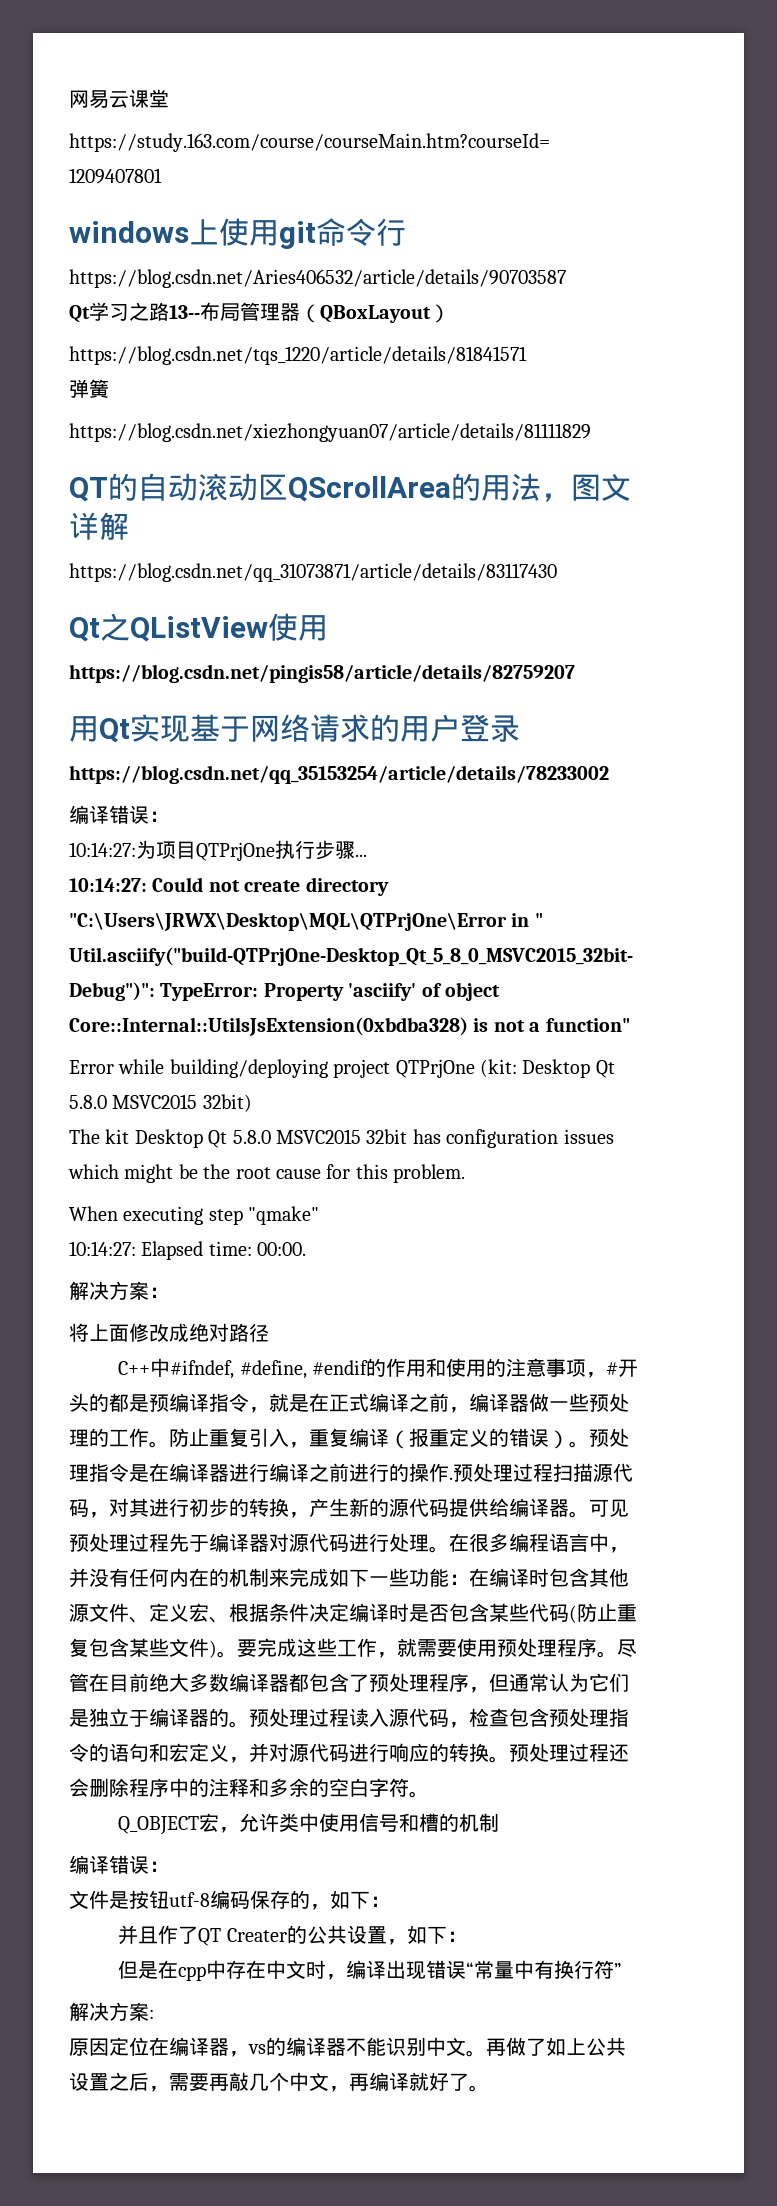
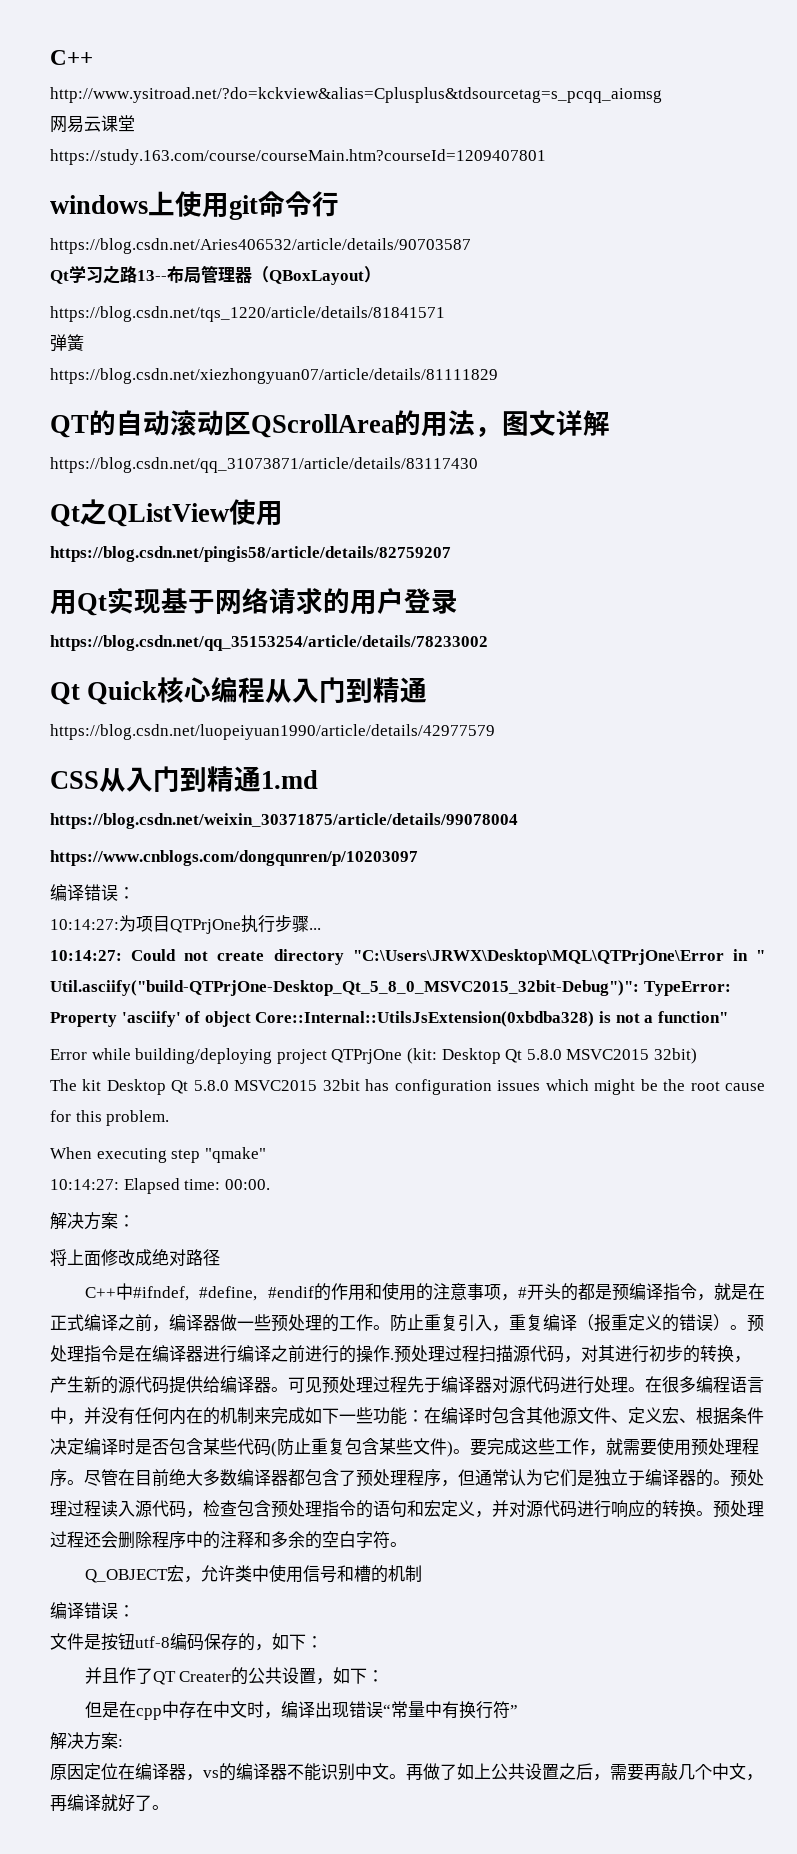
(69, 99) none -> [50,50,93,65] [50,87,662,103] C++ // http://www.ysitroad.net/?do=kckview&alias=Cplusplus&tdsourcetag=s_pcqq_aiomsg //
(609, 774) none -> [50,677,428,705] [50,724,495,740] [50,766,318,792] [50,813,518,829] [50,850,418,866] // Qt Quick核心编程从入门到精通 // https://blog.csdn.net/luopeiyuan1990/article/details/42977579 // CSS从入门到精通1.md // https://blog.csdn.net/weixin_30371875/article/details/99078004 // https://www.cnblogs.com/dongqunren/p/10203097

